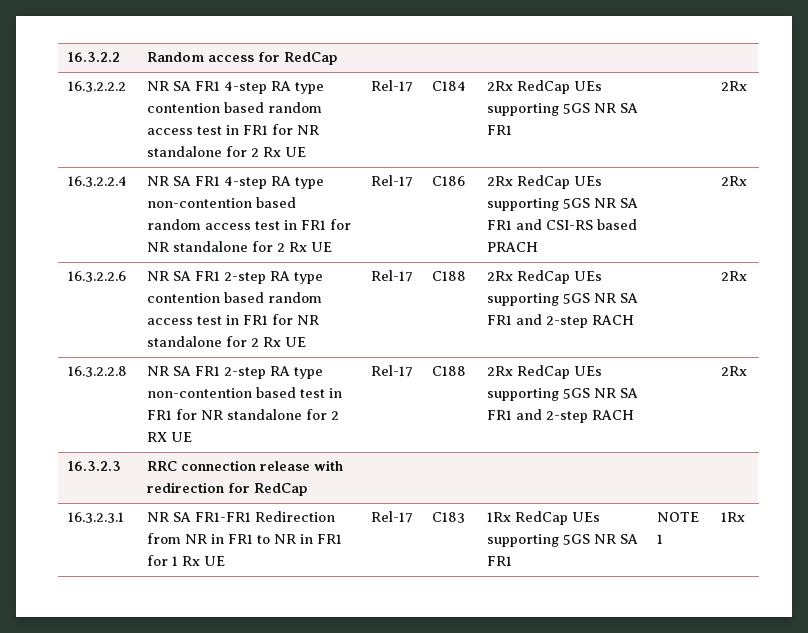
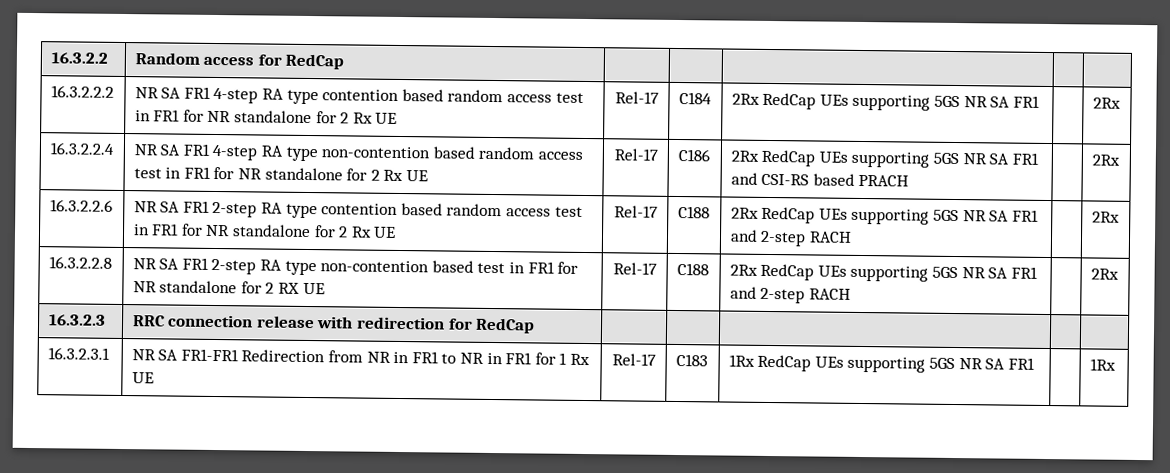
[656,512,699,522] [656,534,663,544] NOTE 1 -> (1035, 363) none

